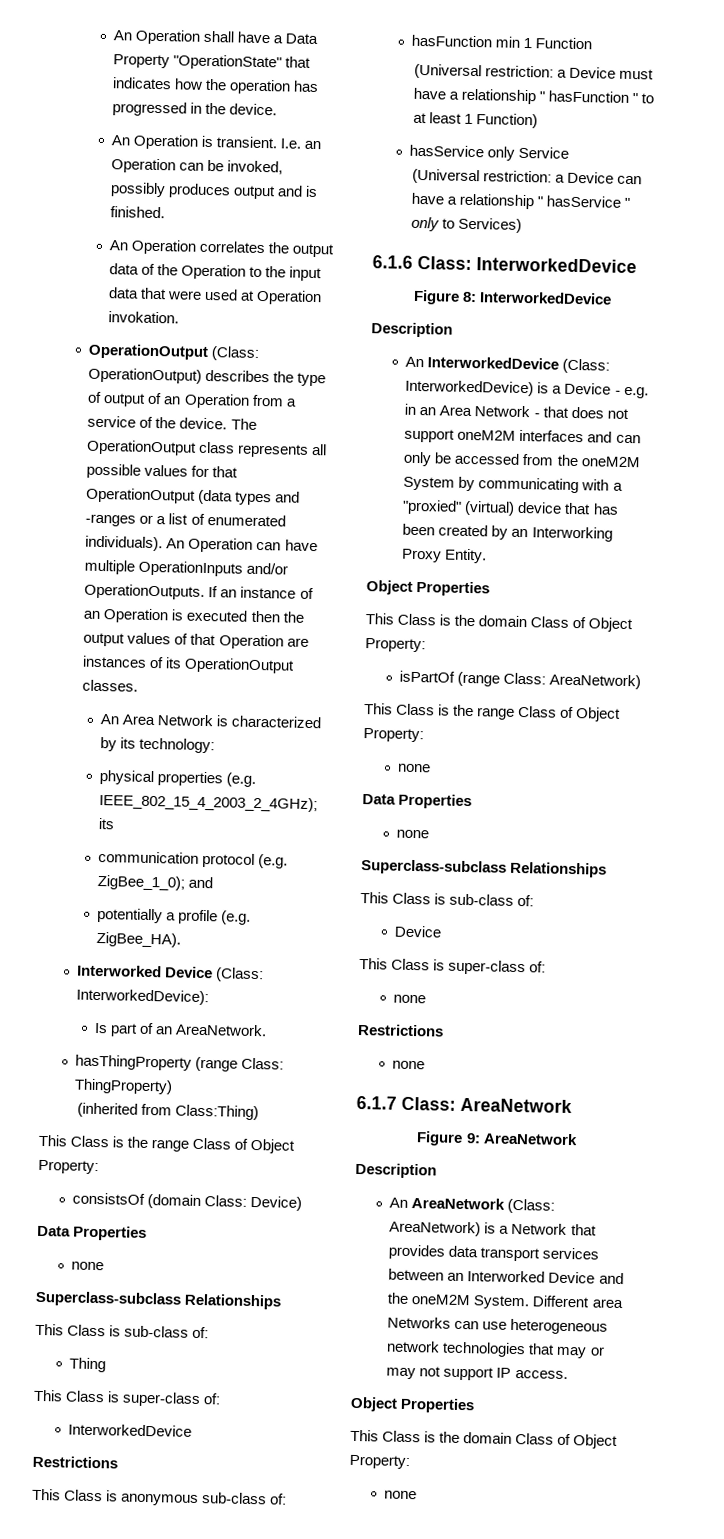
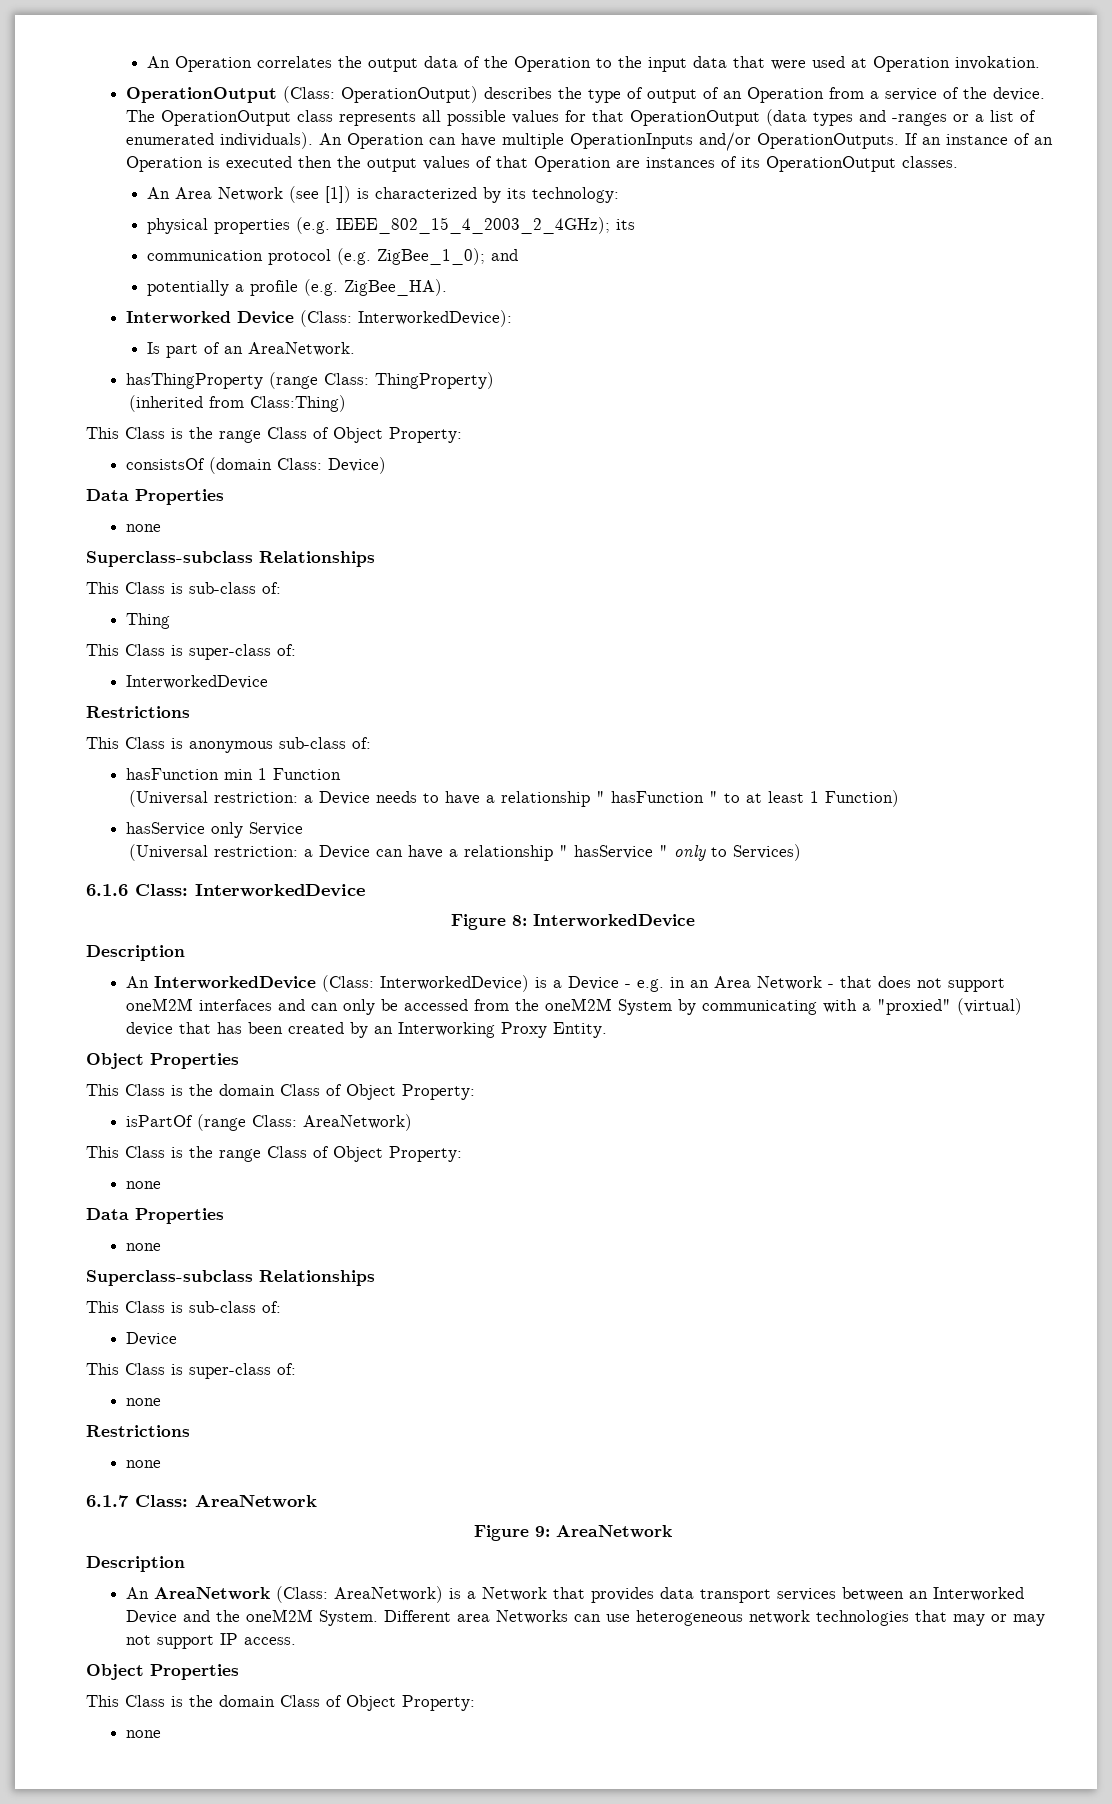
[113,29,319,45] [113,54,312,71] [112,77,320,95] [112,101,278,117] [111,134,322,150] [111,158,284,175] [110,182,319,200] [110,206,166,219] [109,239,198,255] An Operation shall have a Data Property "OperationState" that indicates how the operation has progressed in the device. // An Operation is transient. I.e. an Operation can be invoked, possibly produces output and is finished. // An Operation -> [146,56,252,72] An Operation
(215, 720) none -> [288,186,351,203] (see [1])
[618,68,654,80] must -> [375,791,439,803] needs to

